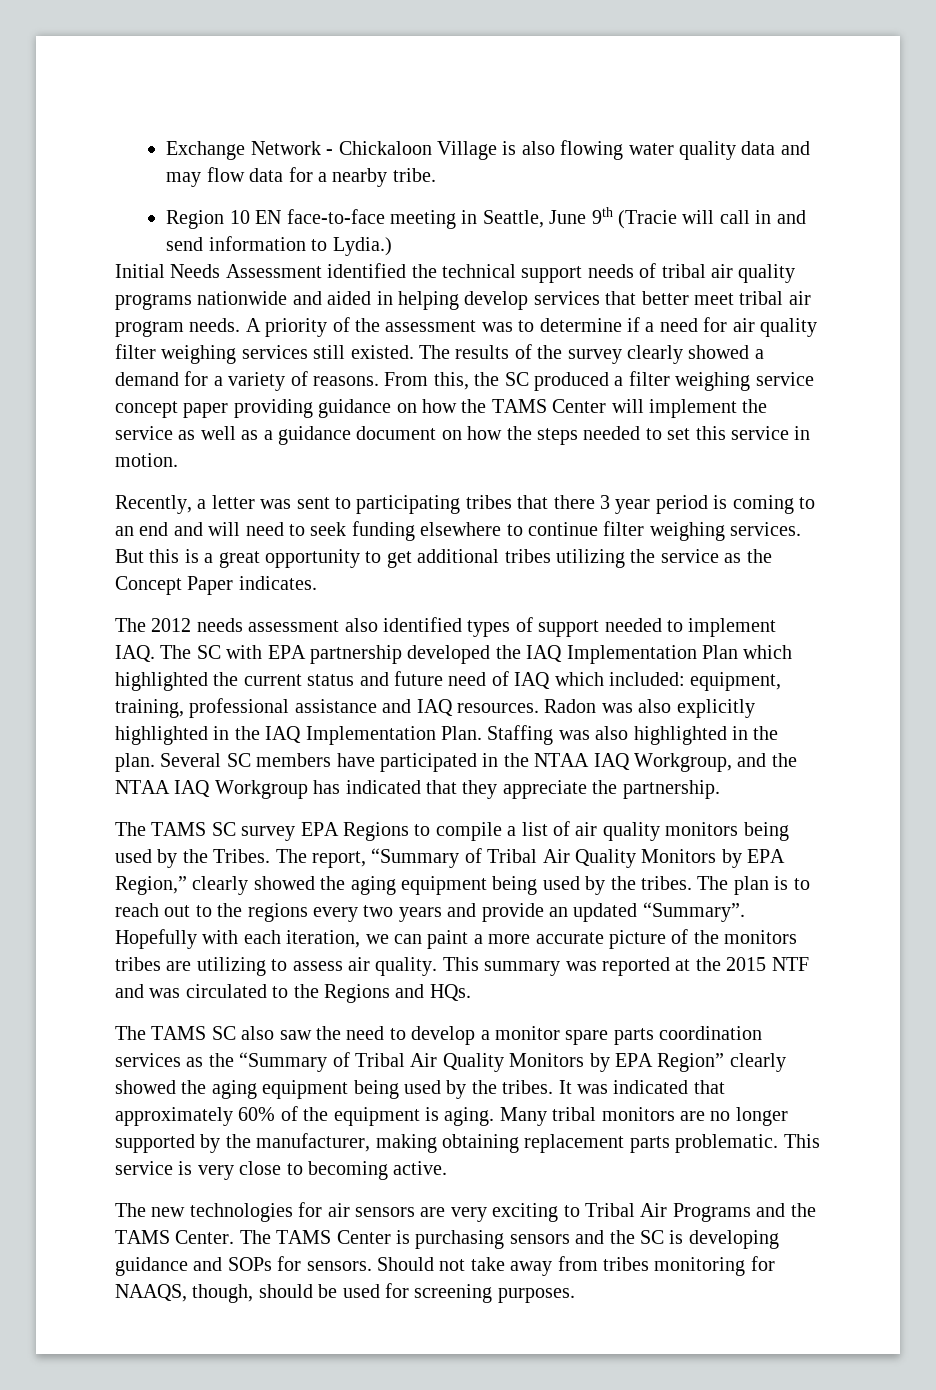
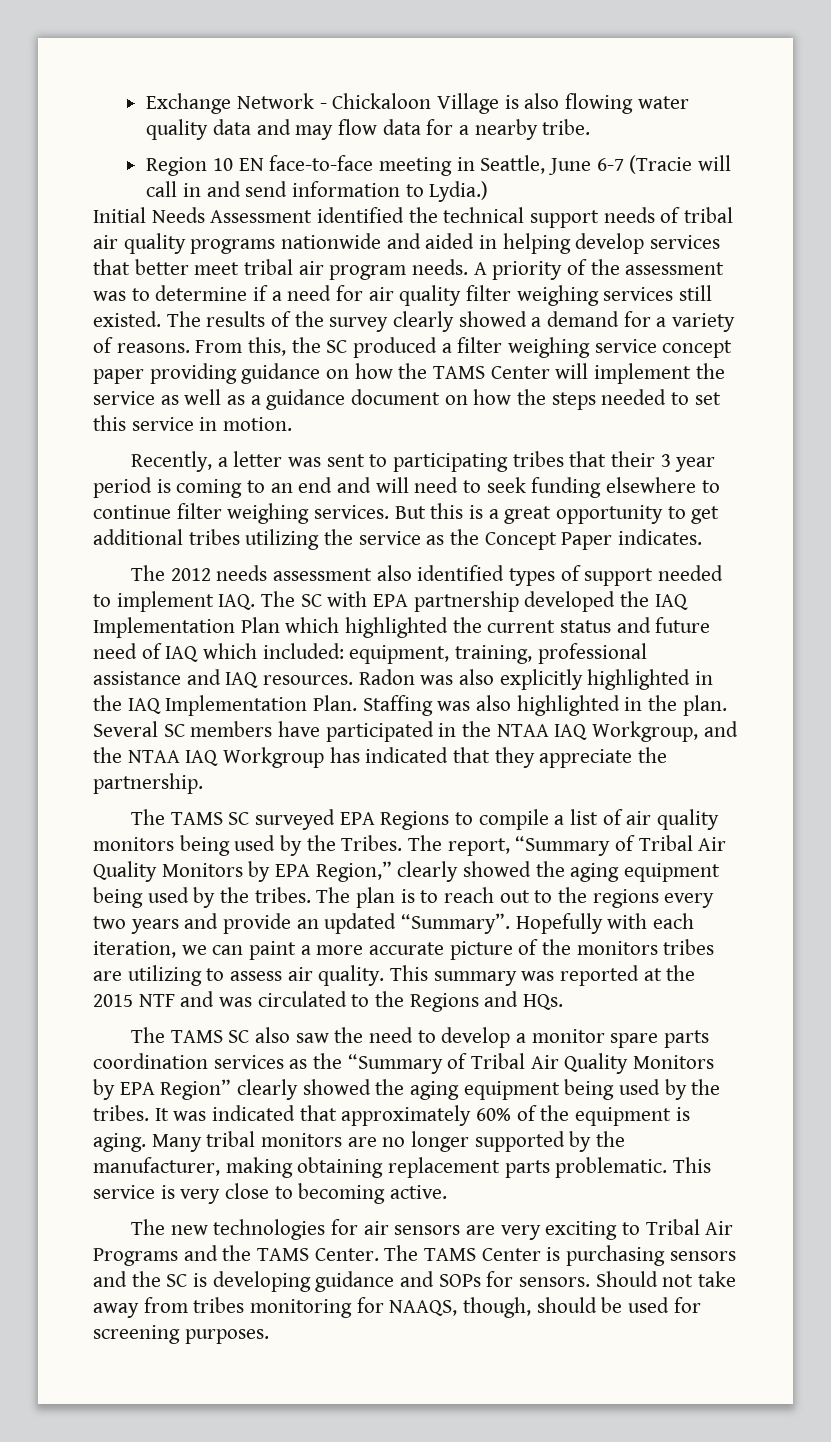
[591,207,613,224] 9th -> [596,158,624,171] 6-7
[553,495,595,509] there -> [610,451,655,467] their
[241,826,296,841] survey -> [254,809,335,830] surveyed

